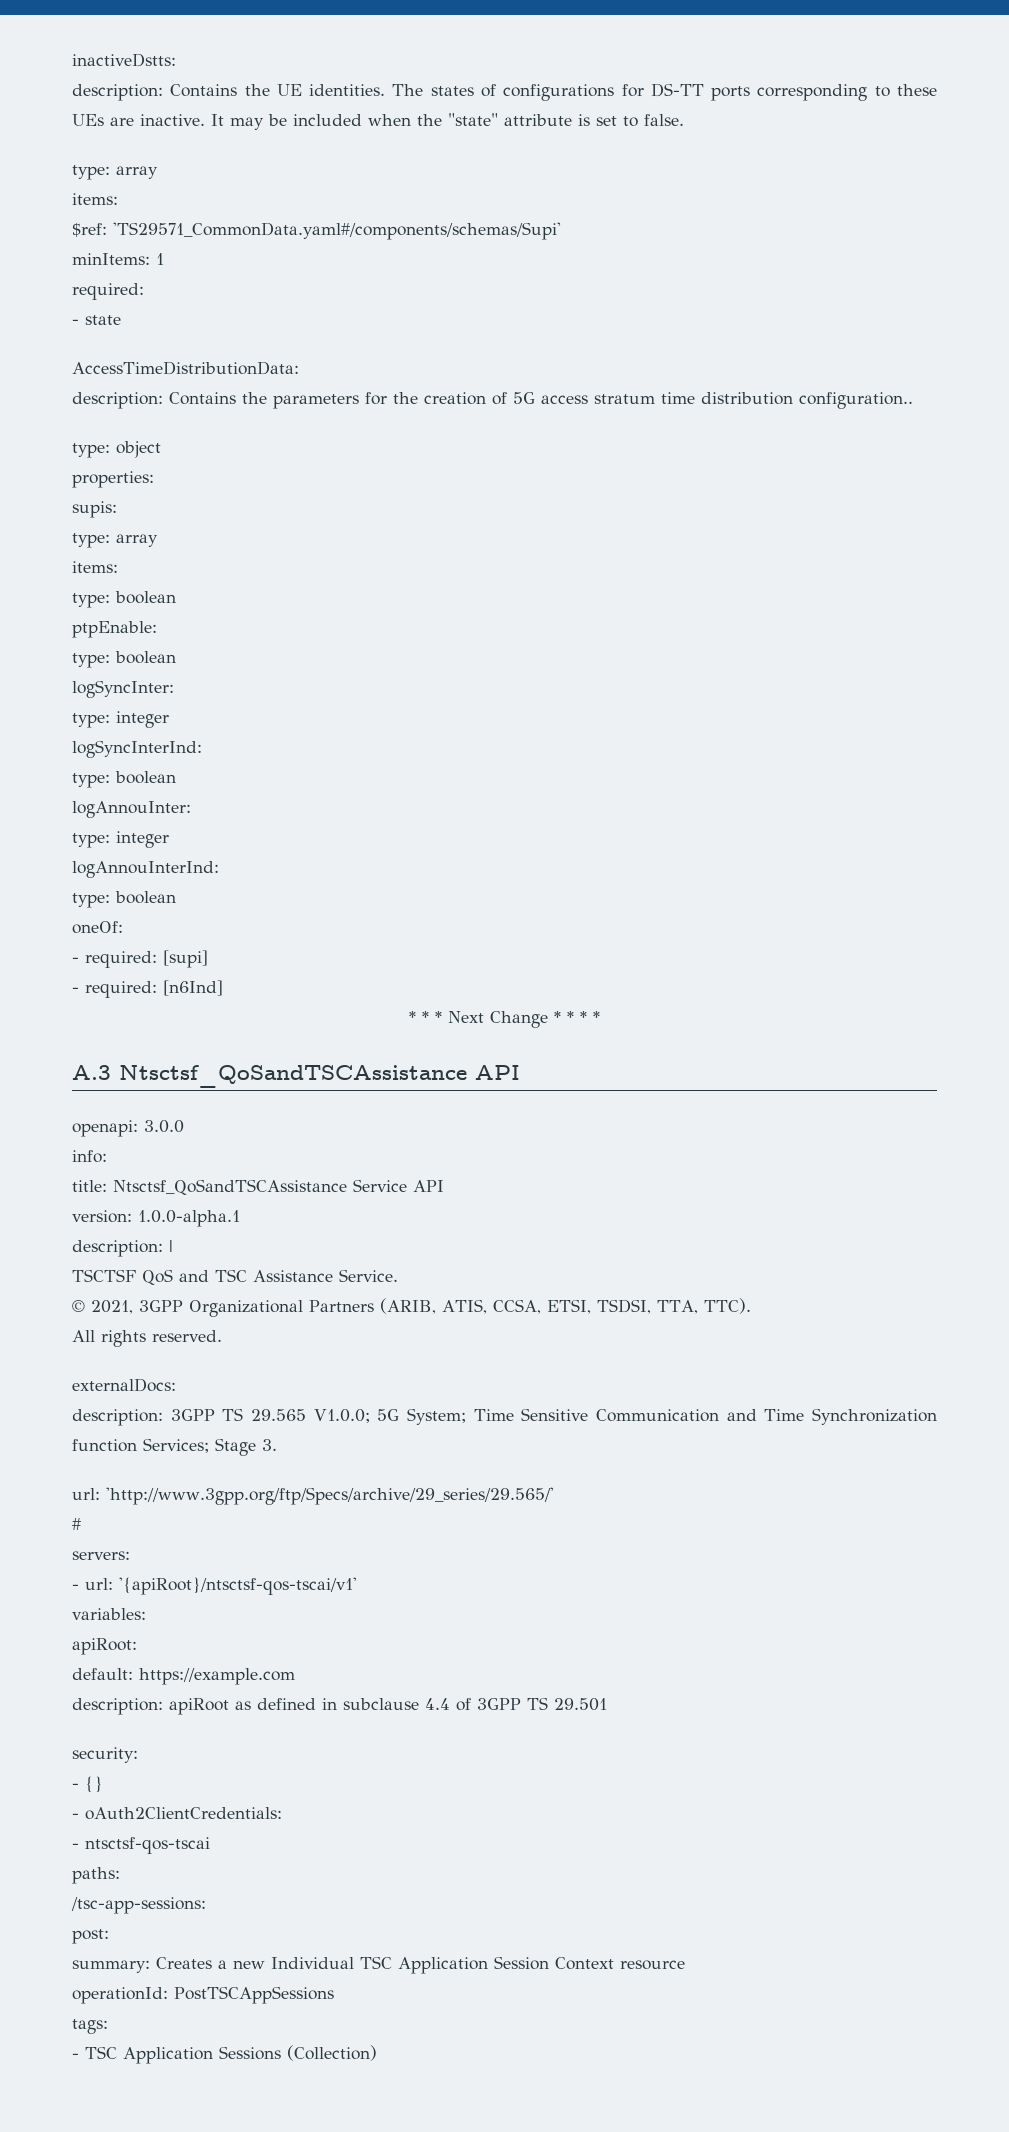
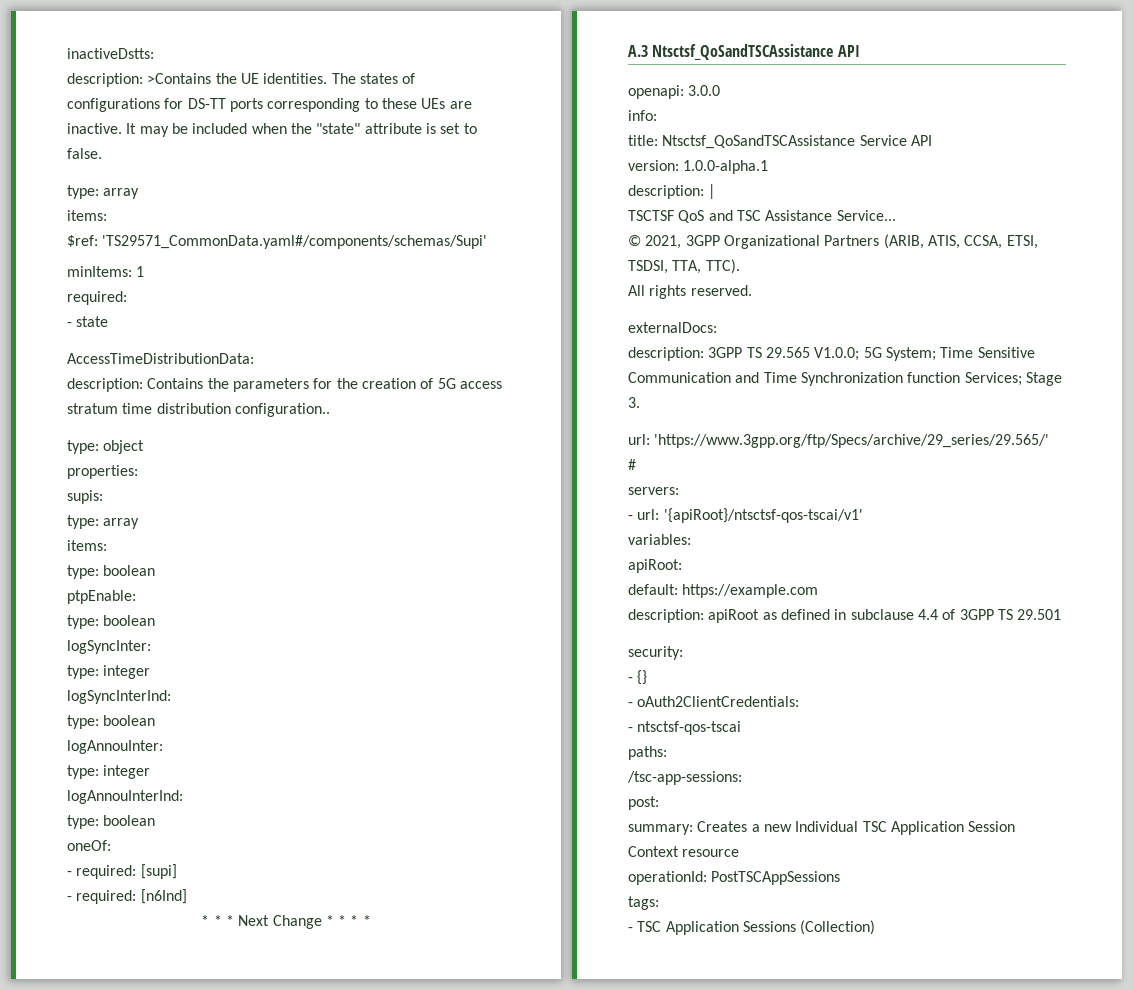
[170,84,238,97] Contains -> [147,73,212,84] >Contains
[339,1269,398,1282] Service. -> [836,210,896,221] Service...
[106,1487,554,1505] 'http://www.3gpp.org/ftp/Specs/archive/29_series/29.565/' -> [654,434,1050,448] 'https://www.3gpp.org/ftp/Specs/archive/29_series/29.565/'

